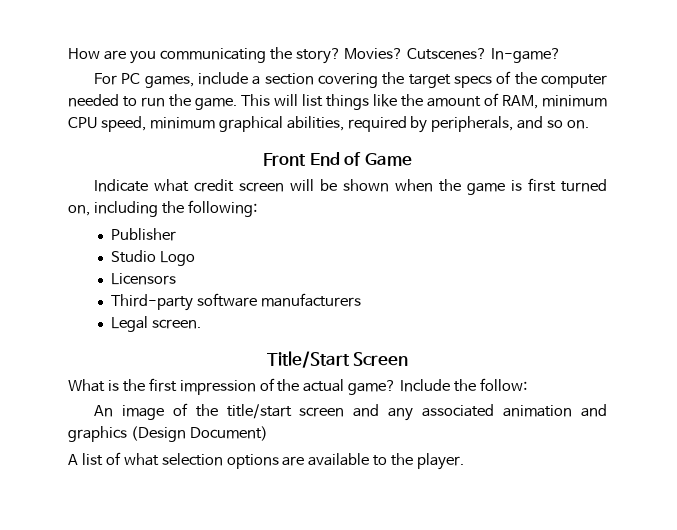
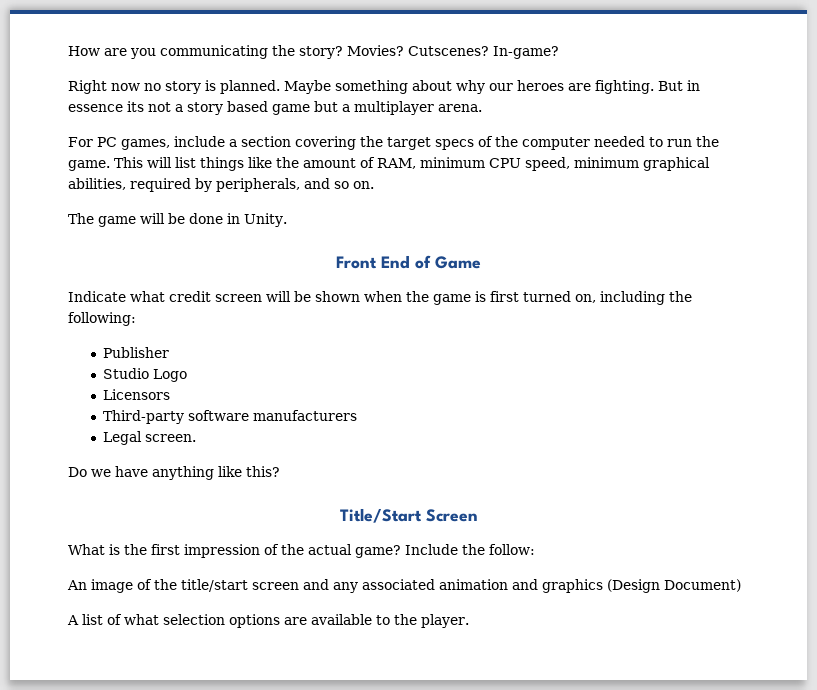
(562, 55) none -> [68,80,700,94] [68,101,482,115] // Right now no story is planned. Maybe something about why our heroes are fighting. But in essence its not a story based game but a multiplayer arena.
(590, 124) none -> [68,213,287,227] // The game will be done in Unity.
(202, 324) none -> [68,466,280,480] // Do we have anything like this?

